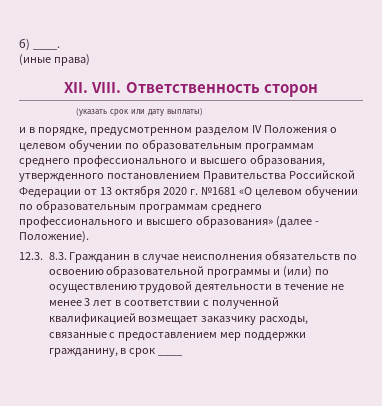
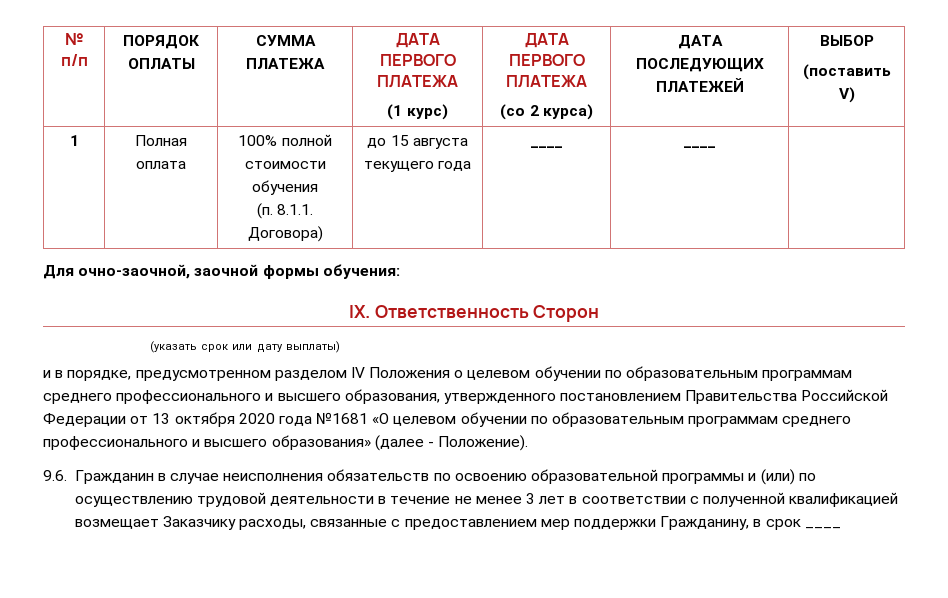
[19,38,60,51] [19,54,90,66] [64,82,318,97] б) ____. // (иные права) // XII. VIII. Ответственность сторон -> [64,33,84,45] [60,54,88,66] [123,35,200,49] [127,58,195,69] [255,35,316,46] [246,58,325,69] [395,33,440,48] [379,54,456,66] [377,75,458,88] [387,104,448,120] [524,33,569,48] [508,54,585,66] [506,75,587,88] [500,104,593,120] [677,35,723,49] [635,58,764,72] [655,78,744,92] [819,35,874,46] [802,64,891,80] [838,87,855,103] [69,135,79,146] [135,135,187,146] [136,161,186,169] [238,134,332,146] [244,161,326,169] [252,180,318,195] [256,203,314,219] [247,226,323,242] [367,135,468,149] [363,161,472,172] [530,146,563,148] [683,146,716,148] [43,264,400,279] [348,305,600,322] № п/п | ПОРЯДОК ОПЛАТЫ | СУММА ПЛАТЕЖА | ДАТА ПЕРВОГО ПЛАТЕЖА // (1 курс) | ДАТА ПЕРВОГО ПЛАТЕЖА // (со 2 курса) | ДАТА ПОСЛЕДУЮЩИХ ПЛАТЕЖЕЙ | ВЫБОР // (поставить V) // 1 | Полная оплата | 100% полной стоимости обучения // (п. 8.1.1. Договора) | до 15 августа текущего года | ____ | ____ | // Для очно-заочной, заочной формы обучения: // IX. Ответственность Сторон
[189,189,198,195] г. -> [278,416,312,426] года
[19,252,67,260] 12.3. 8.3. -> [43,470,67,481] 9.6.
[201,316,257,325] заказчику -> [162,516,236,530] Заказчику
[48,348,118,357] гражданину, -> [660,516,750,530] Гражданину,

